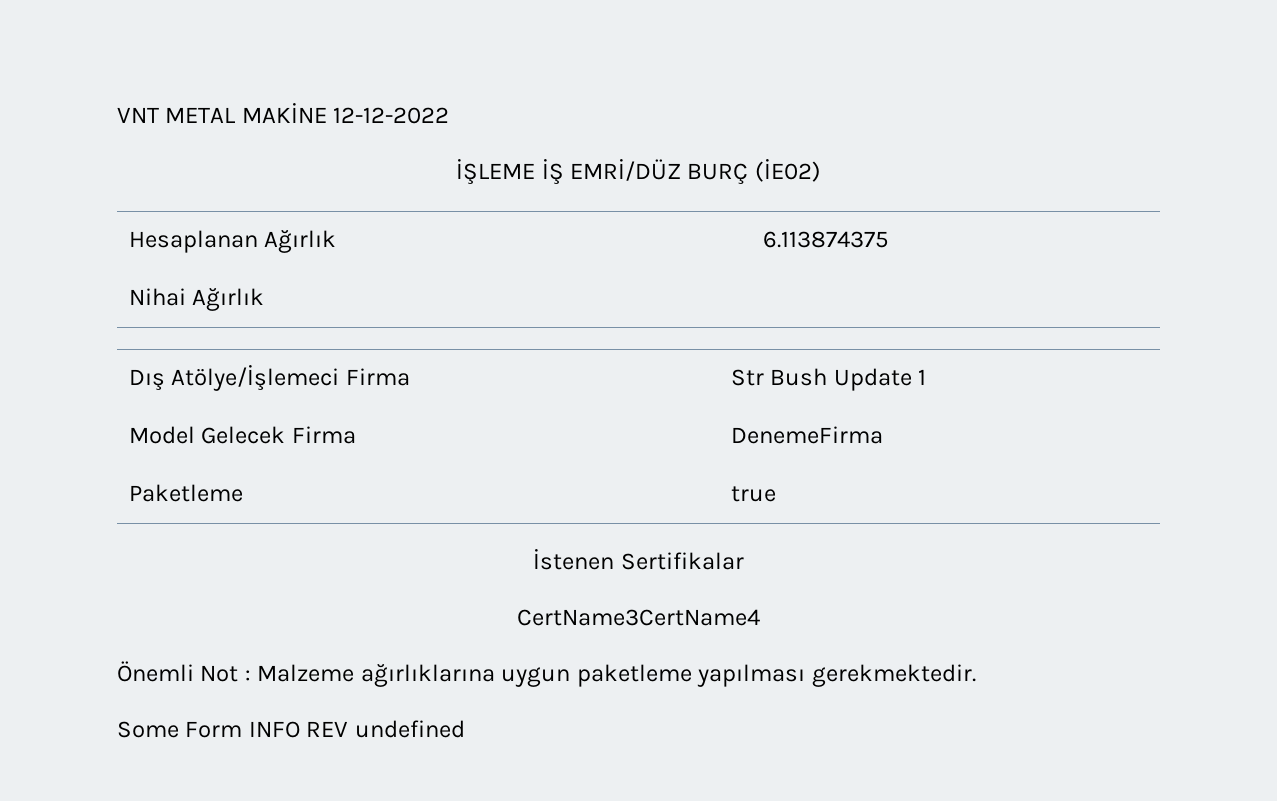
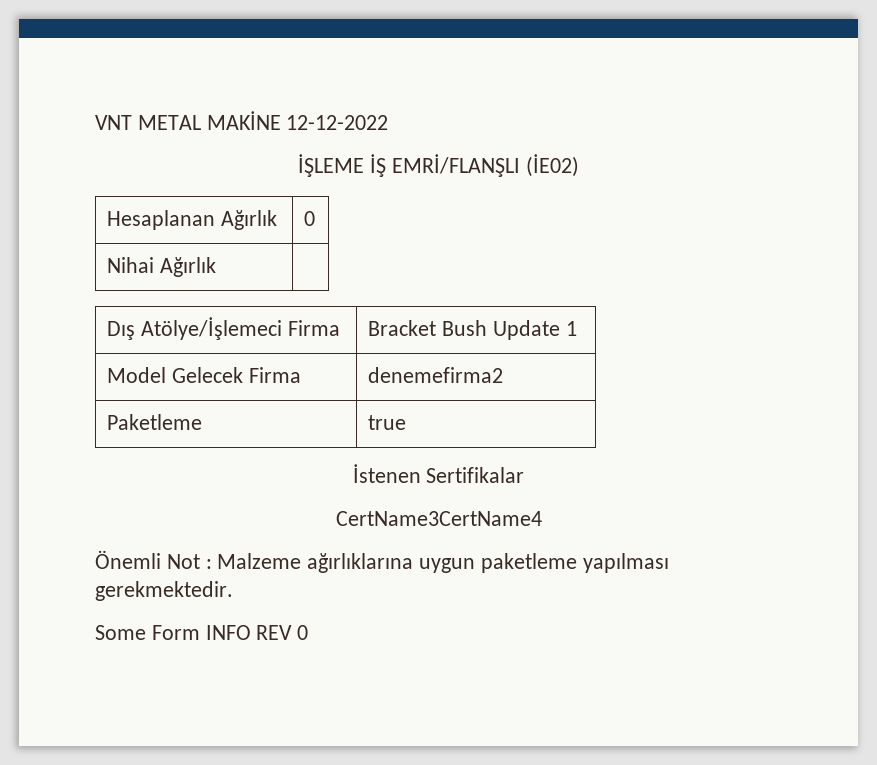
[570,158,749,185] EMRİ/DÜZ BURÇ -> [391,154,520,177] EMRİ/FLANŞLI
[762,231,889,248] 6.113874375 -> [304,211,316,226] 0
[730,369,764,386] Str -> [368,320,437,336] Bracket
[730,426,883,444] DenemeFirma -> [368,367,504,383] denemefirma2
[354,720,465,738] undefined -> [297,625,309,640] 0

